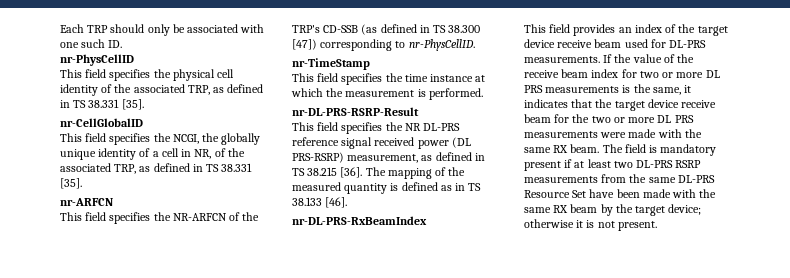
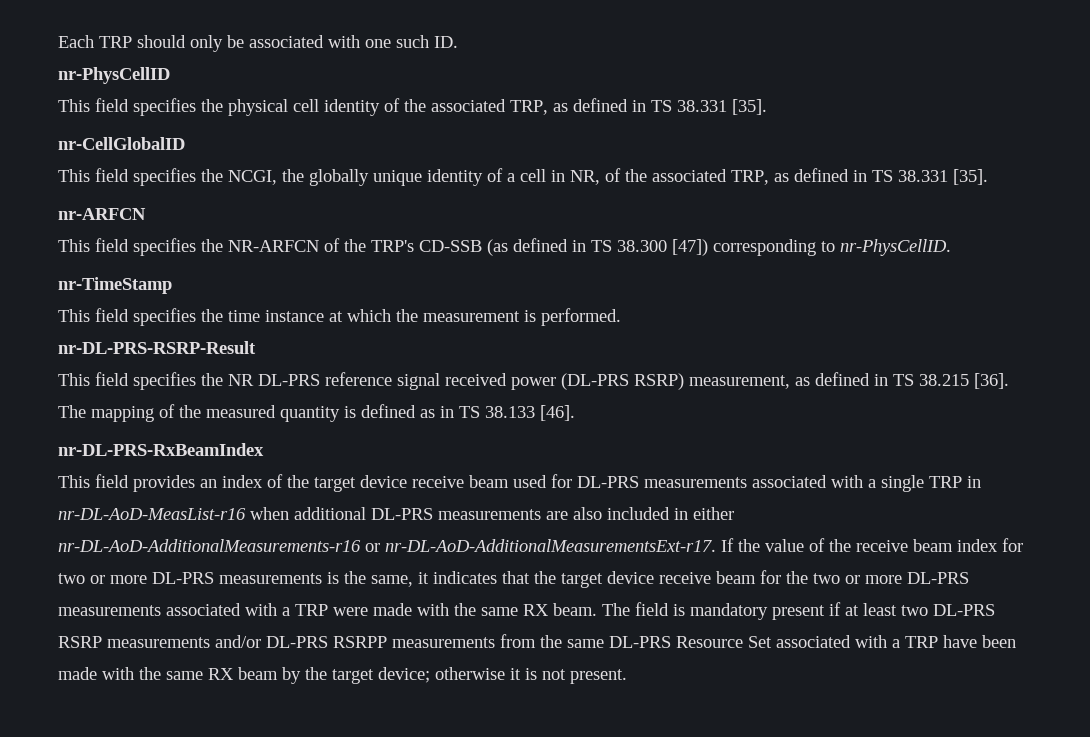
[451,137,471,148] [292,152,344,163] (DL PRS-RSRP) -> [561,373,684,390] (DL-PRS RSRP)
[524,56,600,63] measurements. -> [644,475,981,492] [58,507,734,520] [58,539,716,552] measurements associated with a single TRP in nr-DL-AoD-MeasList-r16 when additional DL-PRS measurements are also included in either nr-DL-AoD-AdditionalMeasurements-r16 or nr-DL-AoD-AdditionalMeasurementsExt-r17.
[705,70,720,78] [524,85,543,93] DL PRS -> [152,572,214,584] DL-PRS
[657,115,694,123] [524,131,598,138] DL PRS measurements -> [907,572,969,584] [58,603,328,616] DL-PRS measurements associated with a TRP
(598, 179) none -> [215,635,495,648] and/or DL-PRS RSRPP measurements
(587, 194) none -> [776,635,938,648] associated with a TRP

